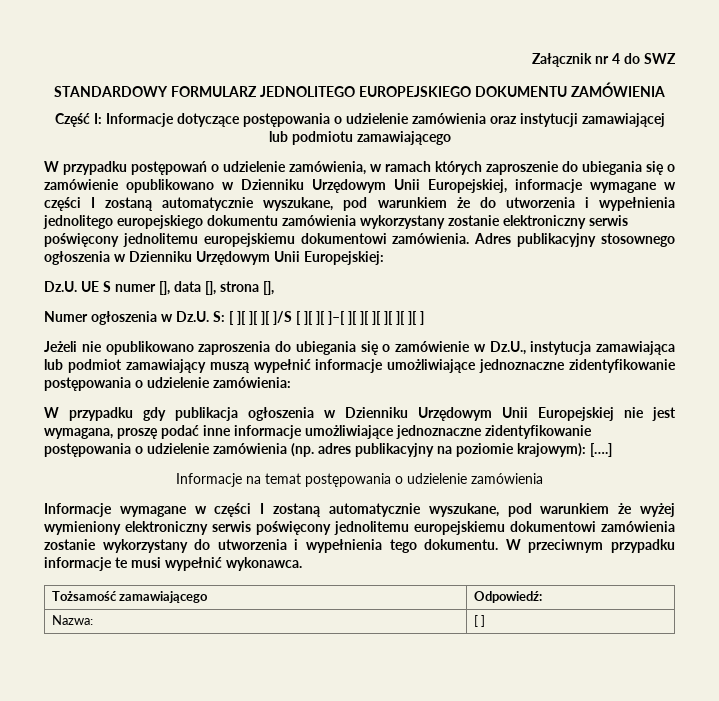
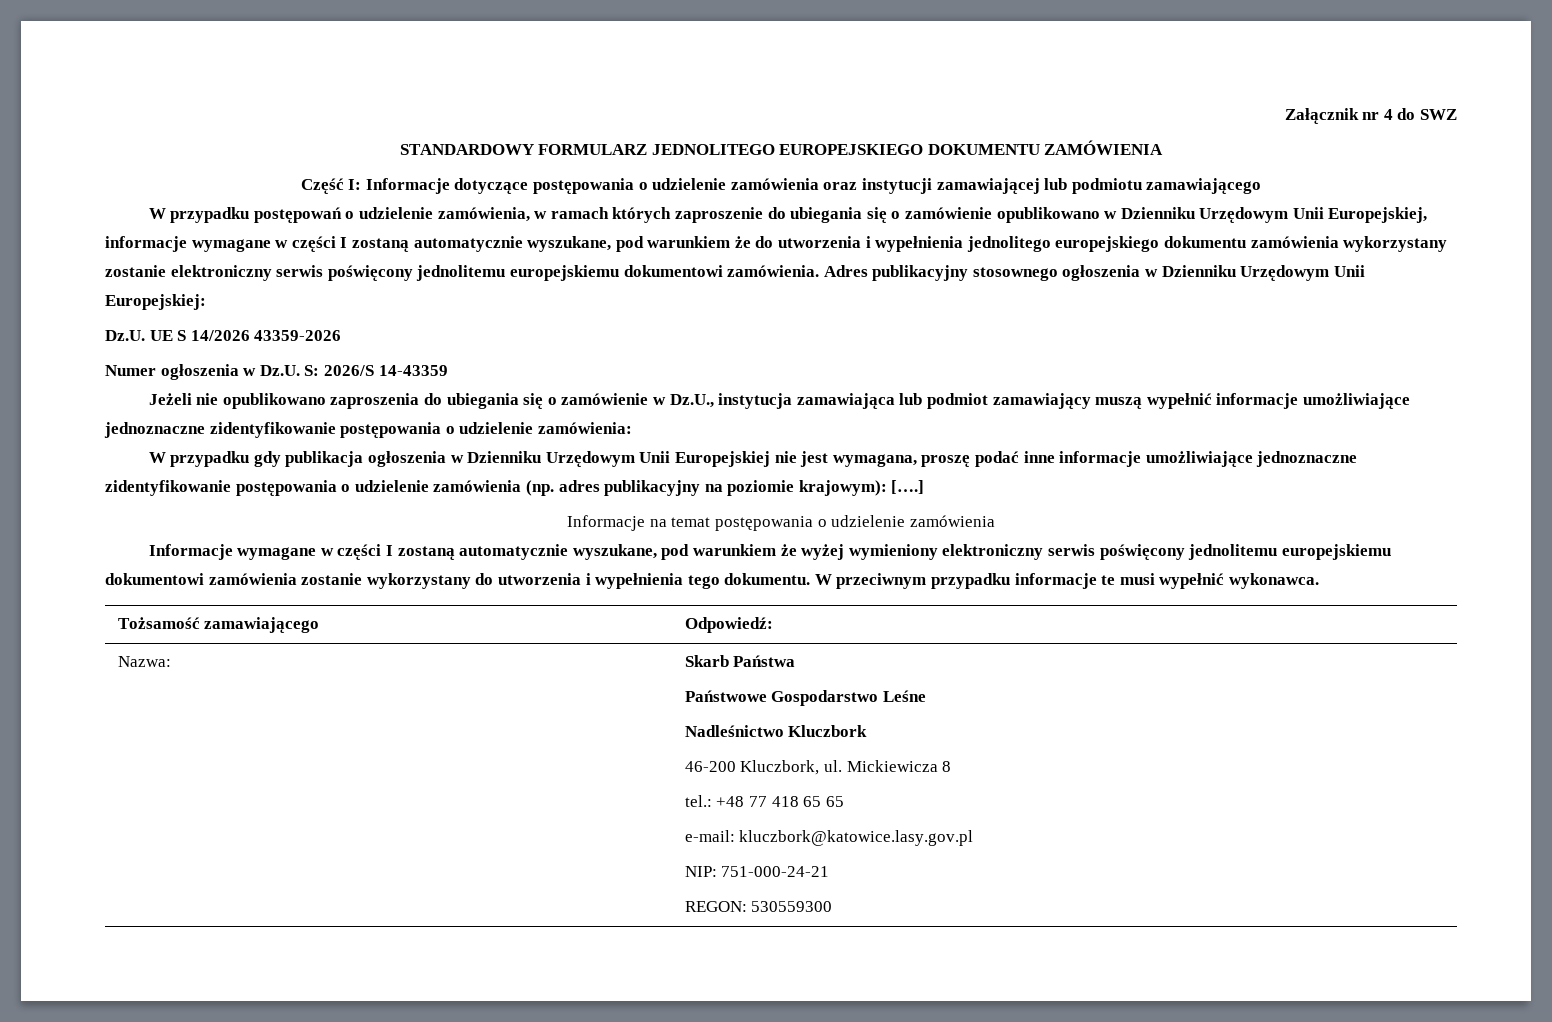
[115,281,274,295] numer [], data [], strona [], -> [190,330,342,341] 14/2026 43359-2026
[229,311,424,325] [ ][ ][ ][ ]/S [ ][ ][ ]–[ ][ ][ ][ ][ ][ ][ ] -> [323,365,448,376] 2026/S 14-43359
[473,615,486,627] [ ] -> [684,655,796,667] [684,690,926,706] [684,725,868,737] [684,760,952,775] [684,795,844,807] [684,830,974,846] [684,866,830,877] [684,901,833,912] Skarb Państwa // Państwowe Gospodarstwo Leśne // Nadleśnictwo Kluczbork // 46-200 Kluczbork, ul. Mickiewicza 8 // tel.: +48 77 418 65 65 // e-mail: kluczbork@katowice.lasy.gov.pl // NIP: 751-000-24-21 // REGON: 530559300

